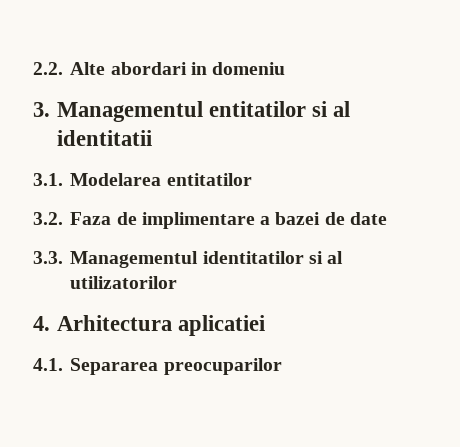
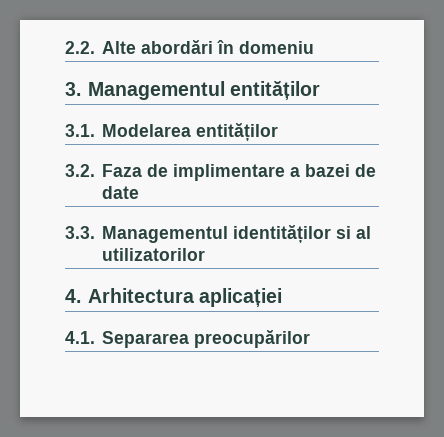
[110,62,207,75] abordari in -> [141,40,234,54] abordări în
[209,101,351,117] [57,130,153,146] entitatilor si al identitatii -> [230,81,321,100] entităților
[166,173,252,186] entitatilor -> [196,123,278,141] entităților
[202,251,304,264] identitatilor -> [233,225,331,243] identităților
[178,315,266,336] aplicatiei -> [199,288,283,307] aplicației
[163,358,282,375] preocuparilor -> [194,330,310,348] preocupărilor

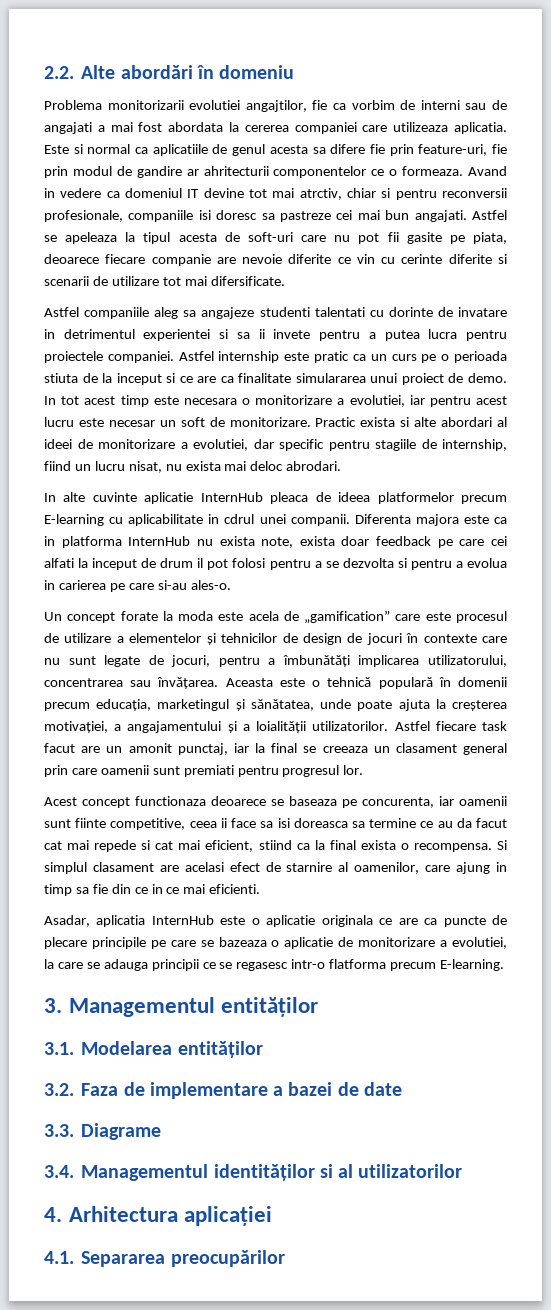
(314, 47) none -> [44,100,508,112] [44,122,508,134] [44,144,507,156] [44,166,507,178] [44,188,507,200] [44,210,507,222] [44,232,507,244] [44,254,507,266] [44,276,285,286] [44,307,508,319] [44,329,508,341] [44,351,507,363] [44,373,508,385] [44,395,508,407] [44,417,508,427] [44,439,507,451] [44,461,342,473] [44,492,508,504] [44,514,508,526] [44,536,507,548] [44,558,507,570] [44,580,231,592] [44,610,507,624] [44,633,508,645] [44,655,507,667] [44,677,508,689] [44,699,508,711] [44,721,507,733] [44,743,508,755] [44,765,364,777] [44,796,507,808] [44,818,508,830] [44,840,507,852] [44,862,508,874] [44,884,261,896] [44,915,507,927] [44,937,508,949] [44,959,505,971] // Problema monitorizarii evolutiei angajtilor, fie ca vorbim de interni sau de angajati a mai fost abordata la cererea companiei care utilizeaza aplicatia. Este si normal ca aplicatiile de genul acesta sa difere fie prin feature-uri, fie prin modul de gandire ar ahritecturii componentelor ce o formeaza. Avand in vedere ca domeniul IT devine tot mai atrctiv, chiar si pentru reconversii profesionale, companiile isi doresc sa pastreze cei mai bun angajati. Astfel se apeleaza la tipul acesta de soft-uri care nu pot fii gasite pe piata, deoarece fiecare companie are nevoie diferite ce vin cu cerinte diferite si scenarii de utilizare tot mai difersificate. // Astfel companiile aleg sa angajeze studenti talentati cu dorinte de invatare in detrimentul experientei si sa ii invete pentru a putea lucra pentru proiectele companiei. Astfel internship este pratic ca un curs pe o perioada stiuta de la inceput si ce are ca finalitate simulararea unui proiect de demo. In tot acest timp este necesara o monitorizare a evolutiei, iar pentru acest lucru este necesar un soft de monitorizare. Practic exista si alte abordari al ideei de monitorizare a evolutiei, dar specific pentru stagiile de internship, fiind un lucru nisat, nu exista mai deloc abrodari. // In alte cuvinte aplicatie InternHub pleaca de ideea platformelor precum E-learning cu aplicabilitate in cdrul unei companii. Diferenta majora este ca in platforma InternHub nu exista note, exista doar feedback pe care cei alfati la inceput de drum il pot folosi pentru a se dezvolta si pentru a evolua in carierea pe care si-au ales-o. // Un concept forate la moda este acela de „gamification” care este procesul de utilizare a elementelor și tehnicilor de design de jocuri în contexte care nu sunt legate de jocuri, pentru a îmbunătăți implicarea utilizatorului, concentrarea sau învățarea. Aceasta este o tehnică populară în domenii precum educația, marketingul și sănătatea, unde poate ajuta la creșterea motivației, a angajamentului și a loialității utilizatorilor. Astfel fiecare task facut are un amonit punctaj, iar la final se creeaza un clasament general prin care oamenii sunt premiati pentru progresul lor. // Acest concept functionaza deoarece se baseaza pe concurenta, iar oamenii sunt fiinte competitive, ceea ii face sa isi doreasca sa termine ce au da facut cat mai repede si cat mai eficient, stiind ca la final exista o recompensa. Si simplul clasament are acelasi efect de starnire al oamenilor, care ajung in timp sa fie din ce in ce mai eficienti. // Asadar, aplicatia InternHub este o aplicatie originala ce are ca puncte de plecare principile pe care se bazeaza o aplicatie de monitorizare a evolutiei, la care se adauga principii ce se regasesc intr-o flatforma precum E-learning.
[173,164,285,181] implimentare -> [149,1082,268,1099] implementare
(95, 232) none -> [81,1123,162,1140] [44,1165,74,1178] Diagrame // 3.4.

